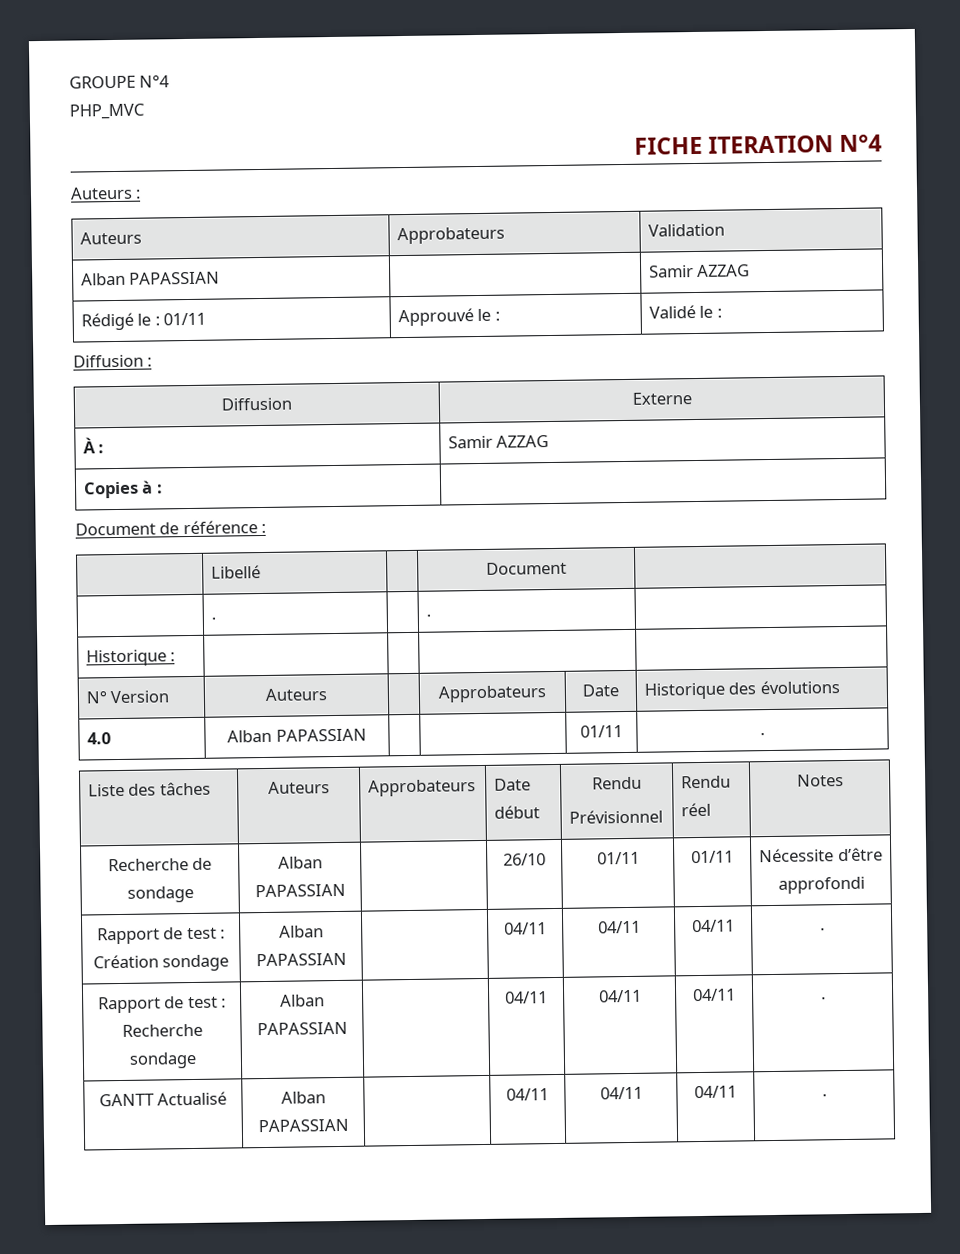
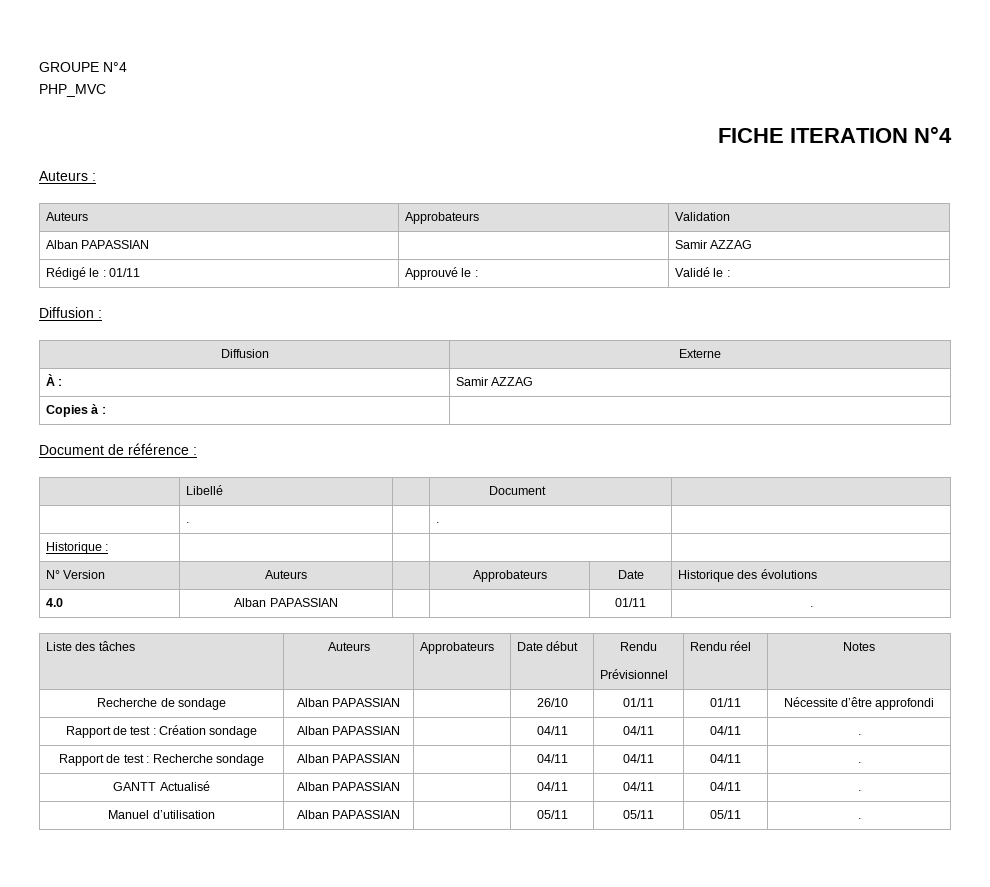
(827, 1095) none -> [108,810,215,819] [296,810,401,819] [536,810,568,819] [623,810,654,819] [710,810,741,819] [857,818,861,819] // Manuel d’utilisation | Alban PAPASSIAN | | 05/11 | 05/11 | 05/11 | .

